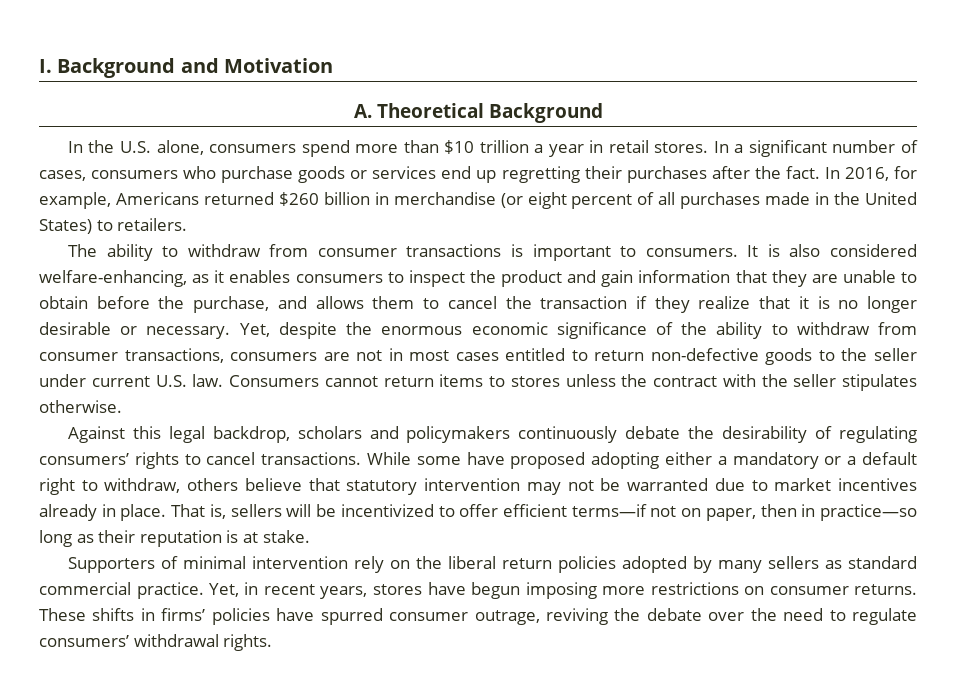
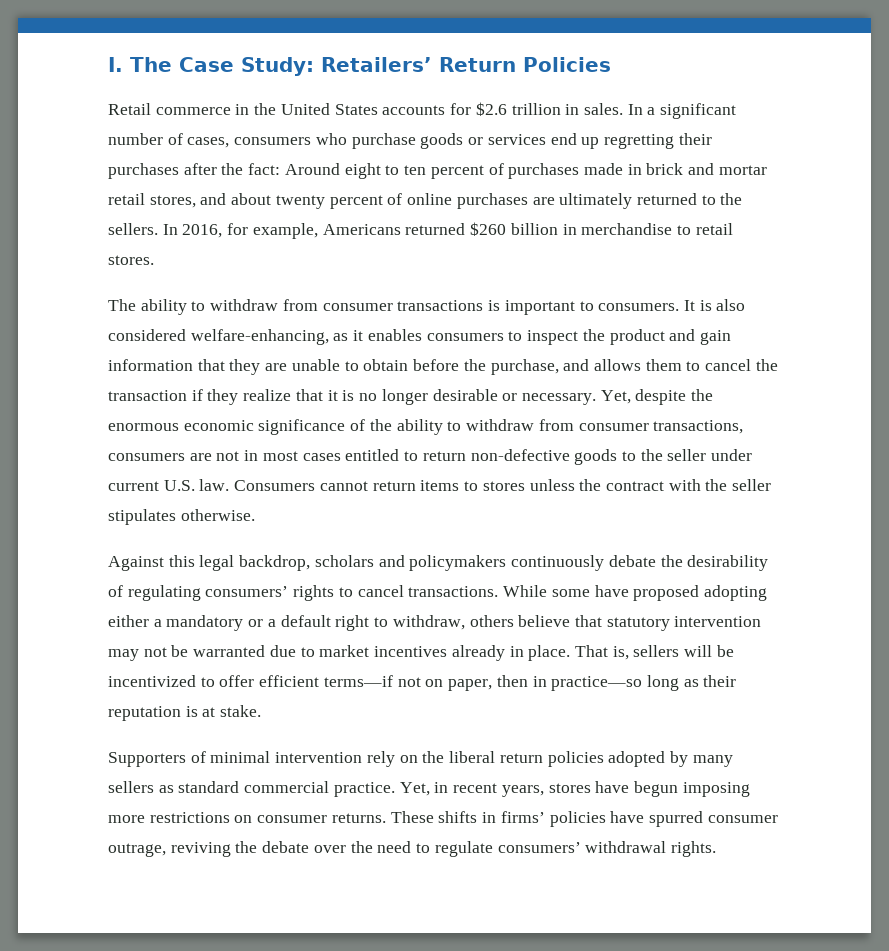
[57,58,333,78] [353,103,603,123] [67,140,709,157] Background and Motivation // A. Theoretical Background // In the U.S. alone, consumers spend more than $10 trillion a year in retail stores. -> [130,57,611,76] [108,102,623,116] The Case Study: Retailers’ Return Policies // Retail commerce in the United States accounts for $2.6 trillion in sales.
[785,166,820,179] fact. -> [248,163,767,179] [108,193,743,209] [108,223,158,235] fact: Around eight to ten percent of purchases made in brick and mortar retail stores, and about twenty percent of online purchases are ultimately returned to the sellers.
[500,192,917,209] [39,218,188,234] (or eight percent of all purchases made in the United States) to retailers. -> [676,223,733,235] [108,255,154,265] to retail stores.

